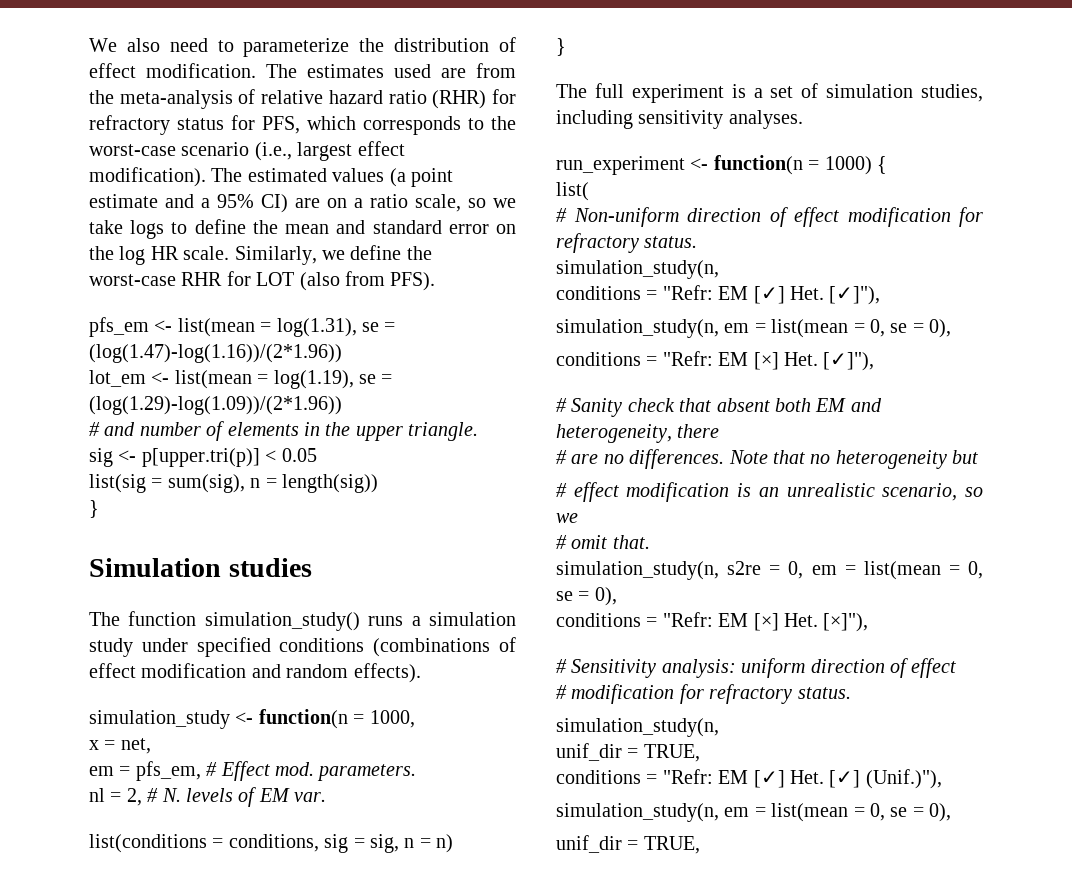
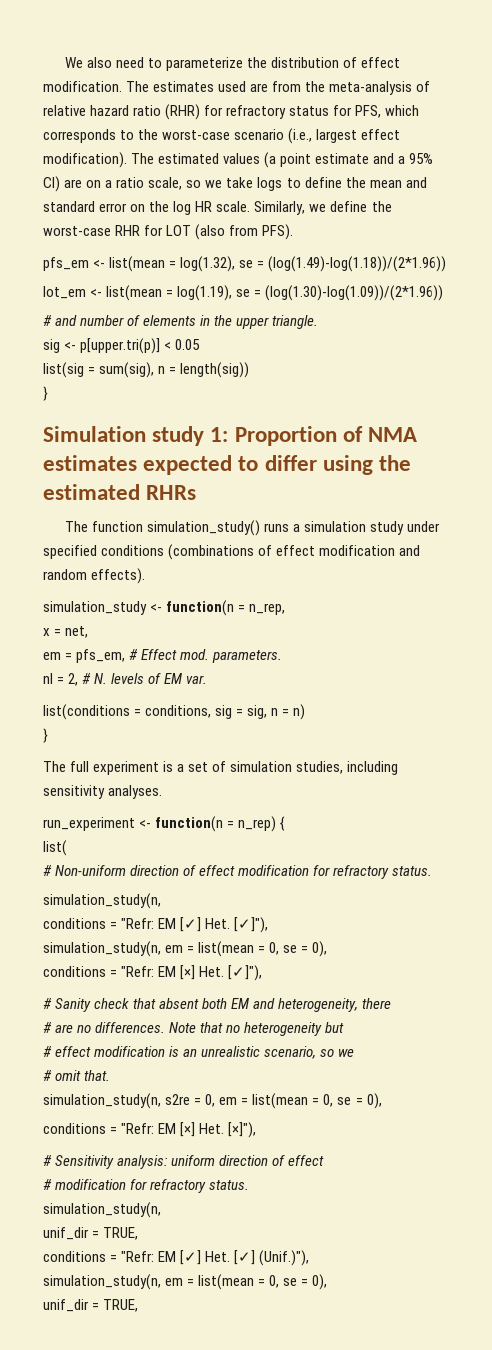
[276,318,396,337] [89,344,342,363] log(1.31), se = (log(1.47)-log(1.16))/(2*1.96)) -> [180,256,447,272] log(1.32), se = (log(1.49)-log(1.18))/(2*1.96))
[89,396,342,415] (log(1.29)-log(1.09))/(2*1.96)) -> [265,285,444,301] (log(1.30)-log(1.09))/(2*1.96))
[228,558,312,577] studies -> [152,426,418,446] [43,455,412,475] [43,484,197,500] study 1: Proportion of NMA estimates expected to differ using the estimated RHRs
[369,710,415,728] 1000, -> [249,603,286,615] n_rep,
[824,156,872,175] 1000) -> [238,816,277,832] n_rep)

